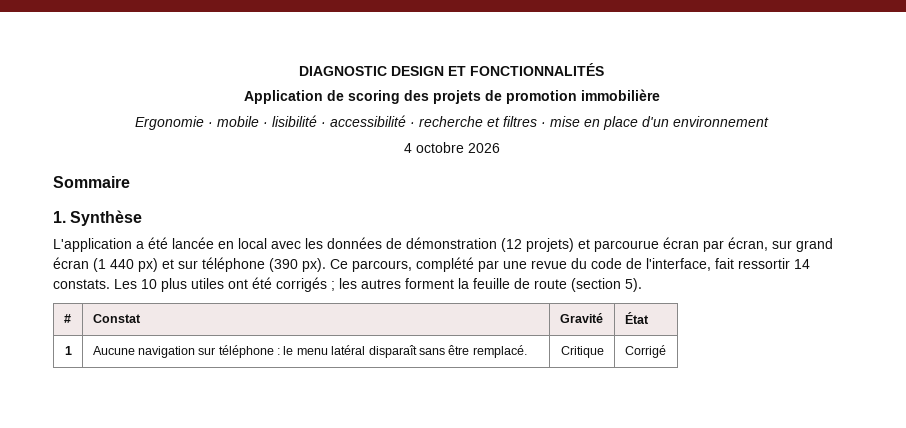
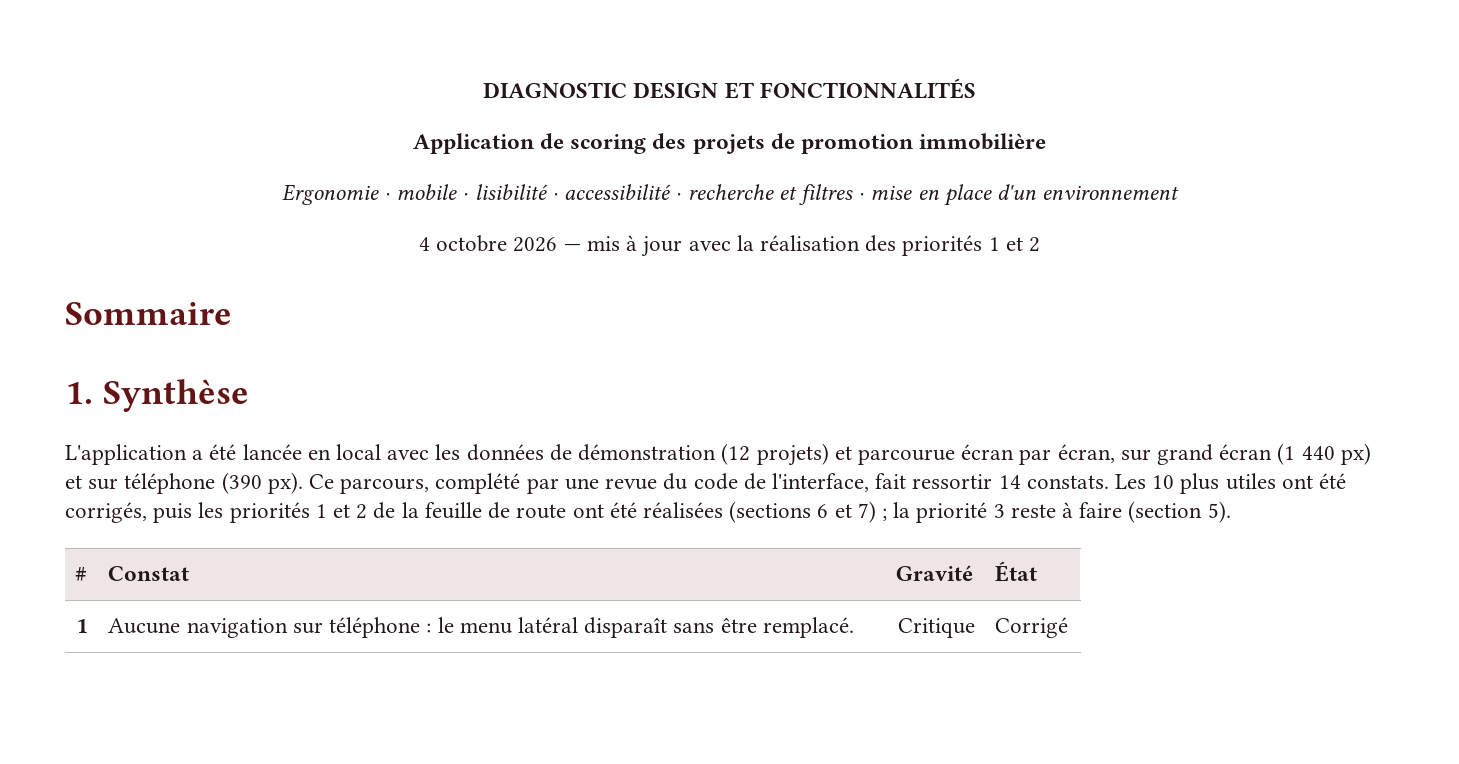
(500, 148) none -> [563,235,1040,257] — mis à jour avec la réalisation des priorités 1 et 2
[276,277,567,292] corrigés ; les autres forment la feuille de route -> [65,501,1123,523] corrigés, puis les priorités 1 et 2 de la feuille de route ont été réalisées (sections 6 et 7) ; la priorité 3 reste à faire

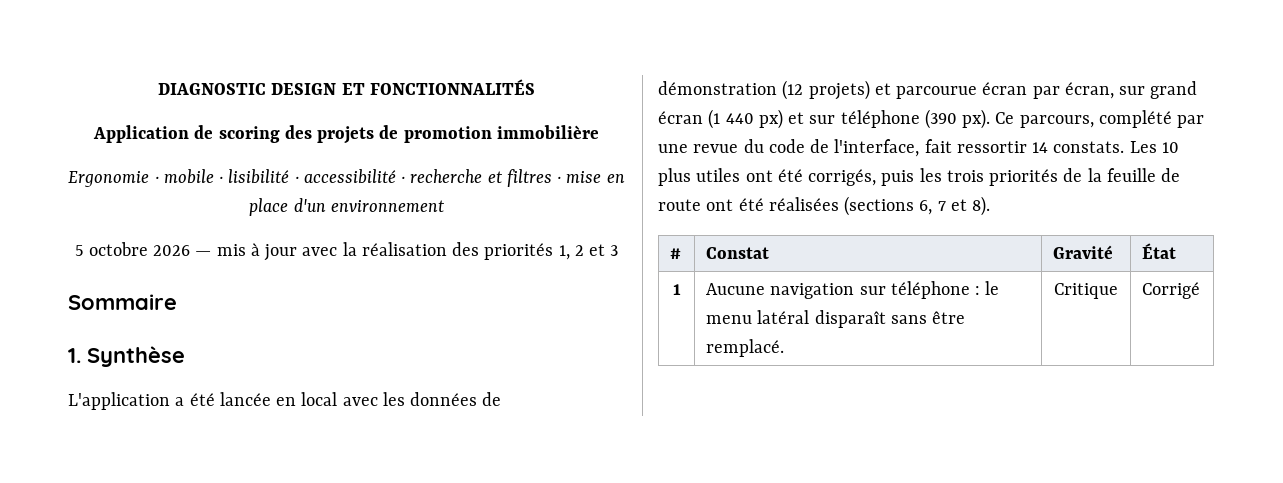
[419,237,431,251] 4 -> [74,245,84,256] 5
[988,237,1040,252] 1 et 2 -> [558,244,619,260] 1, 2 et 3
[229,502,368,523] priorités 1 et 2 -> [946,169,1059,186] trois priorités
[817,501,1231,523] 6 et 7) ; la priorité 3 reste à faire (section 5). -> [919,196,991,216] 6, 7 et 8).

